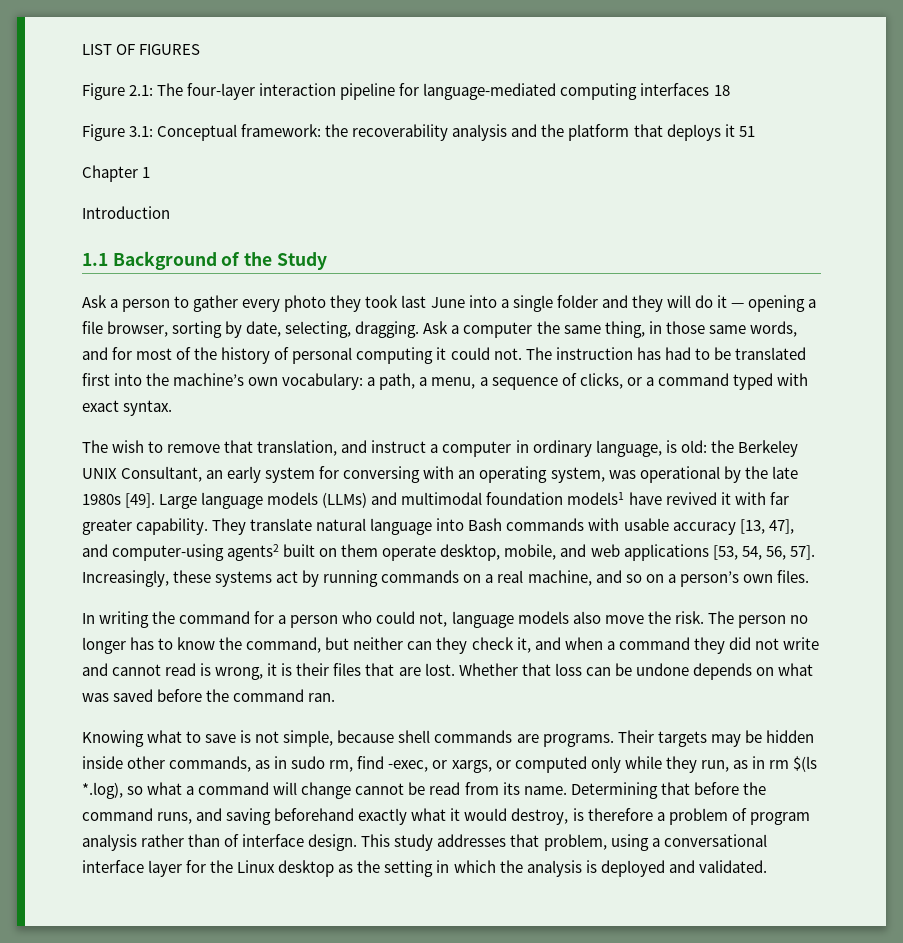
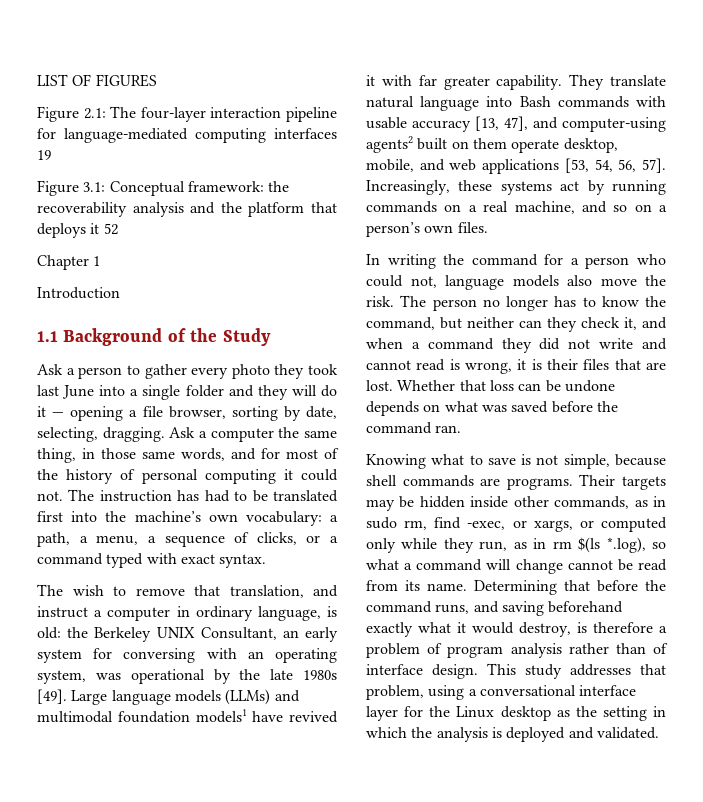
[713,85,730,96] 18 -> [37,150,51,160] 19
[738,126,755,137] 51 -> [103,223,118,235] 52

